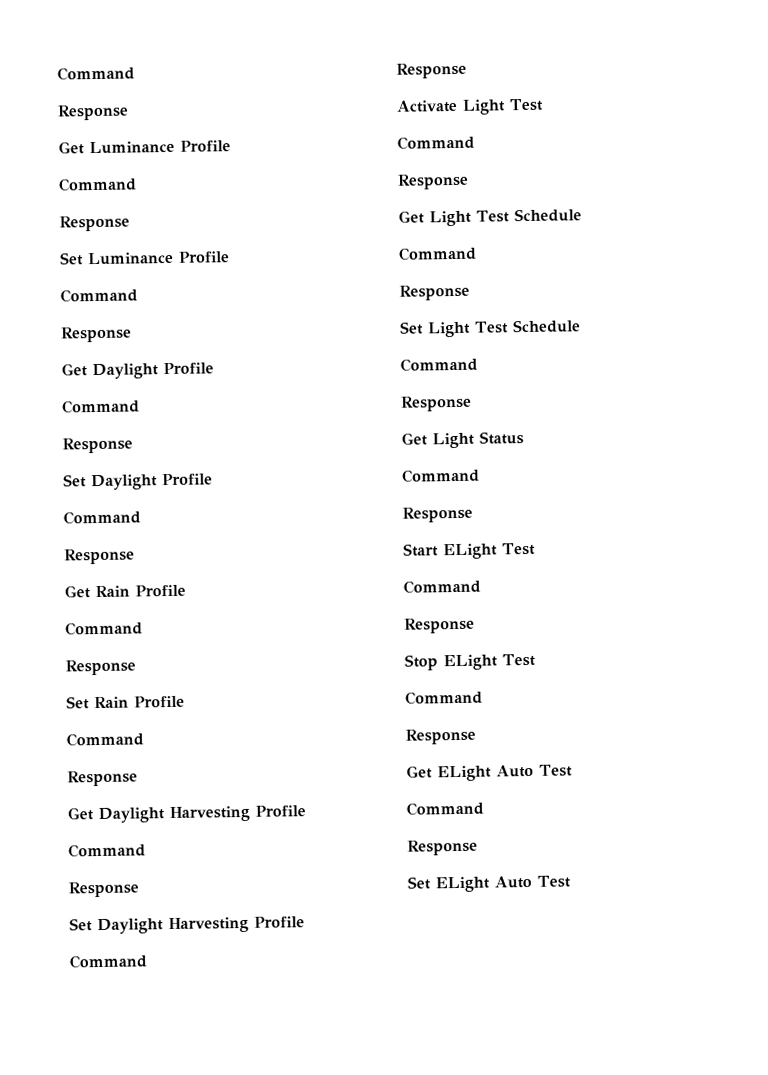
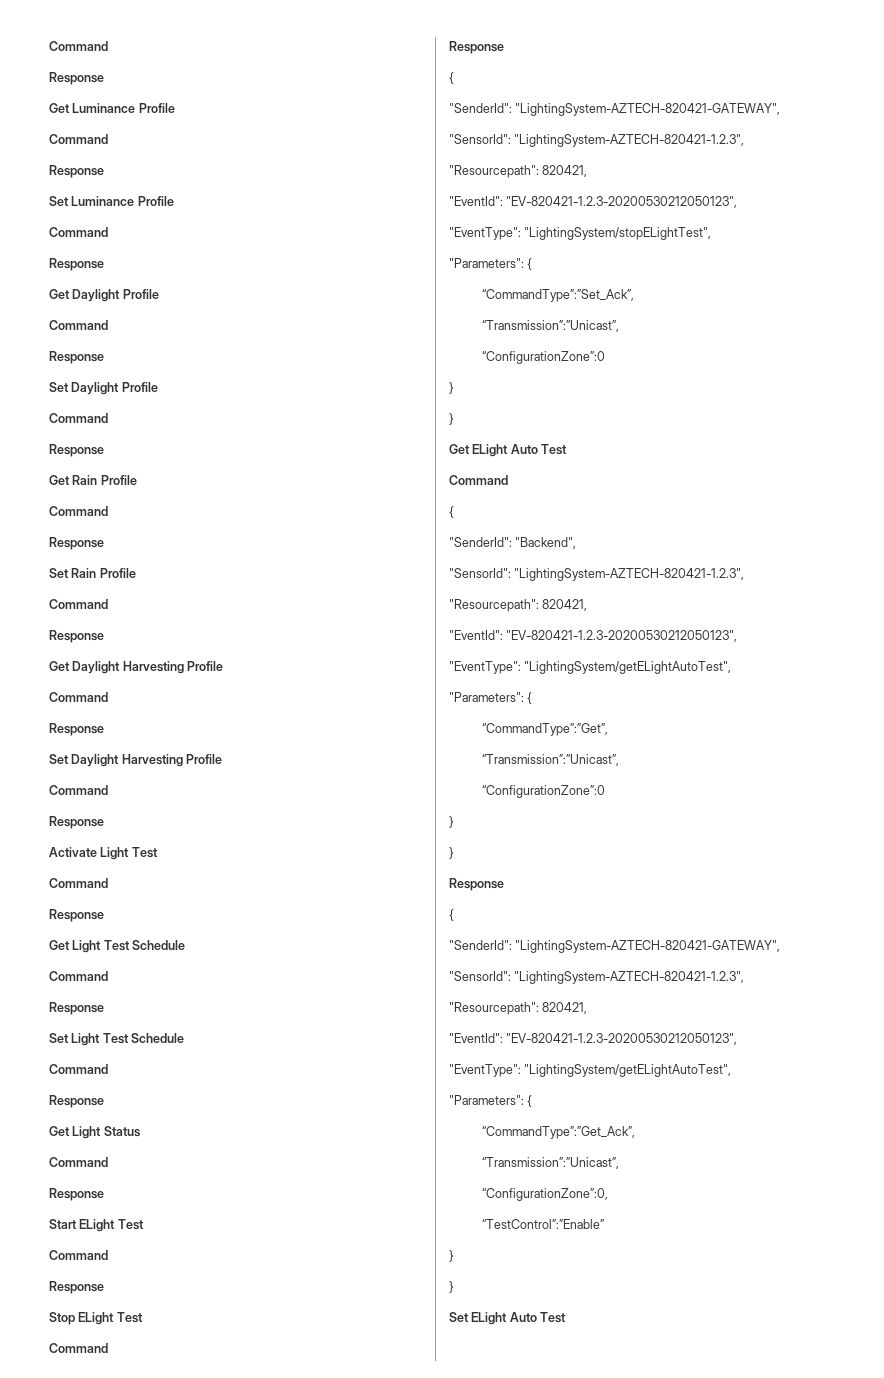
(476, 736) none -> [449,72,454,84] [449,103,781,116] [449,134,745,147] [449,165,588,178] [449,196,738,208] [449,227,712,240] [449,258,533,270] [481,289,634,302] [481,320,619,332] [481,351,605,364] [449,382,454,394] [449,413,454,425] // { // "SenderId": "LightingSystem-AZTECH-820421-GATEWAY", // "SensorId": "LightingSystem-AZTECH-820421-1.2.3", // "Resourcepath": 820421, // "EventId": "EV-820421-1.2.3-20200530212050123", // "EventType": "LightingSystem/stopELightTest", // "Parameters": { // “CommandType”:”Set_Ack”, // “Transmission”:”Unicast”, // “ConfigurationZone”:0 // } // }
[407,839,478,856] Response -> [449,506,454,518] [449,537,577,549] [449,568,745,581] [449,599,588,612] [449,630,738,642] [449,661,732,674] [449,692,533,704] [481,723,608,736] [481,754,619,766] [481,785,605,798] [449,816,454,828] [449,847,454,859] [449,878,504,891] [449,909,454,921] [449,940,781,953] [449,971,745,984] [449,1002,588,1015] [449,1033,738,1045] [449,1064,732,1077] [449,1095,533,1107] [481,1126,635,1139] [481,1157,619,1169] [481,1188,608,1201] [481,1219,604,1229] [449,1250,454,1262] [449,1281,454,1293] { // "SenderId": "Backend", // "SensorId": "LightingSystem-AZTECH-820421-1.2.3", // "Resourcepath": 820421, // "EventId": "EV-820421-1.2.3-20200530212050123", // "EventType": "LightingSystem/getELightAutoTest", // "Parameters": { // “CommandType”:”Get”, // “Transmission”:”Unicast”, // “ConfigurationZone”:0 // } // } // Response // { // "SenderId": "LightingSystem-AZTECH-820421-GATEWAY", // "SensorId": "LightingSystem-AZTECH-820421-1.2.3", // "Resourcepath": 820421, // "EventId": "EV-820421-1.2.3-20200530212050123", // "EventType": "LightingSystem/getELightAutoTest", // "Parameters": { // “CommandType”:”Get_Ack”, // “Transmission”:”Unicast”, // “ConfigurationZone”:0, // “TestControl”:”Enable” // } // }

